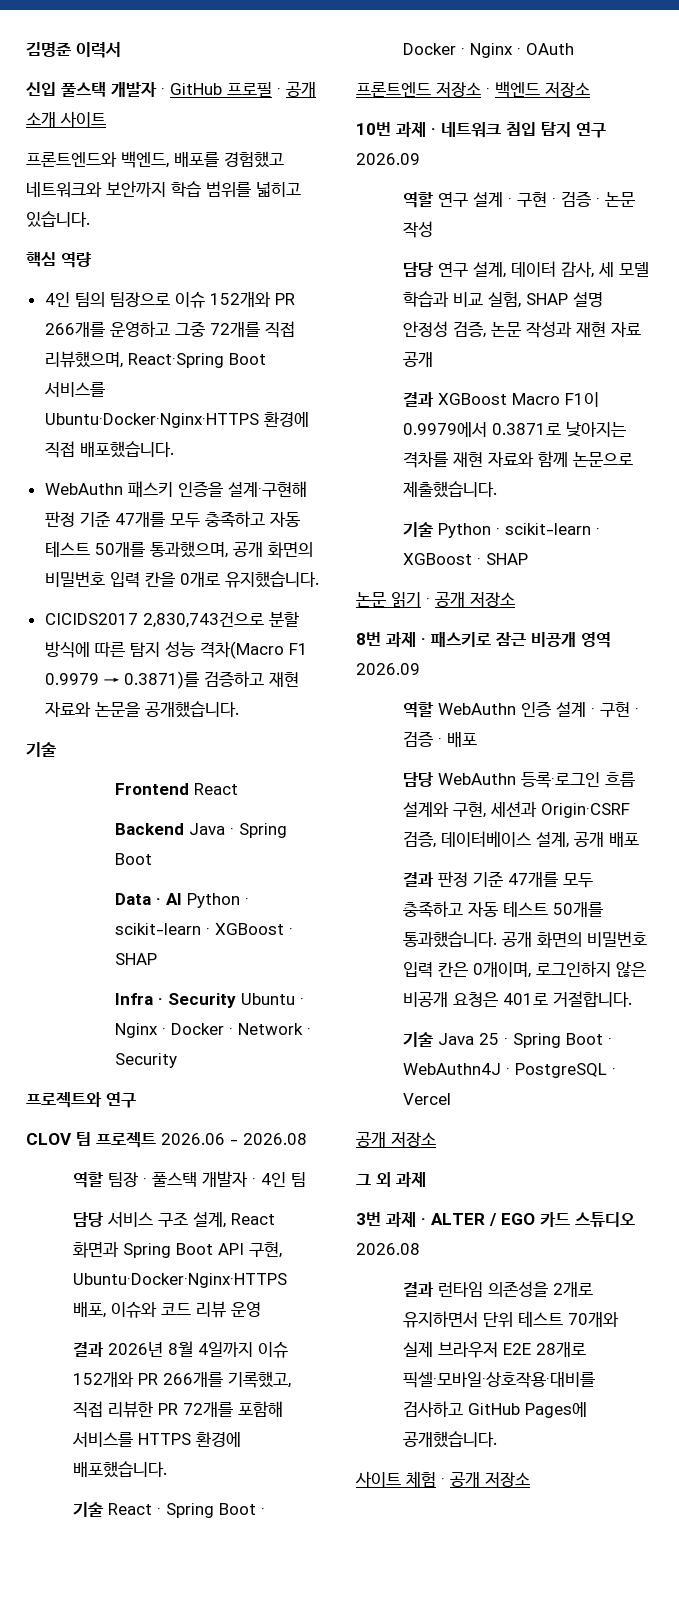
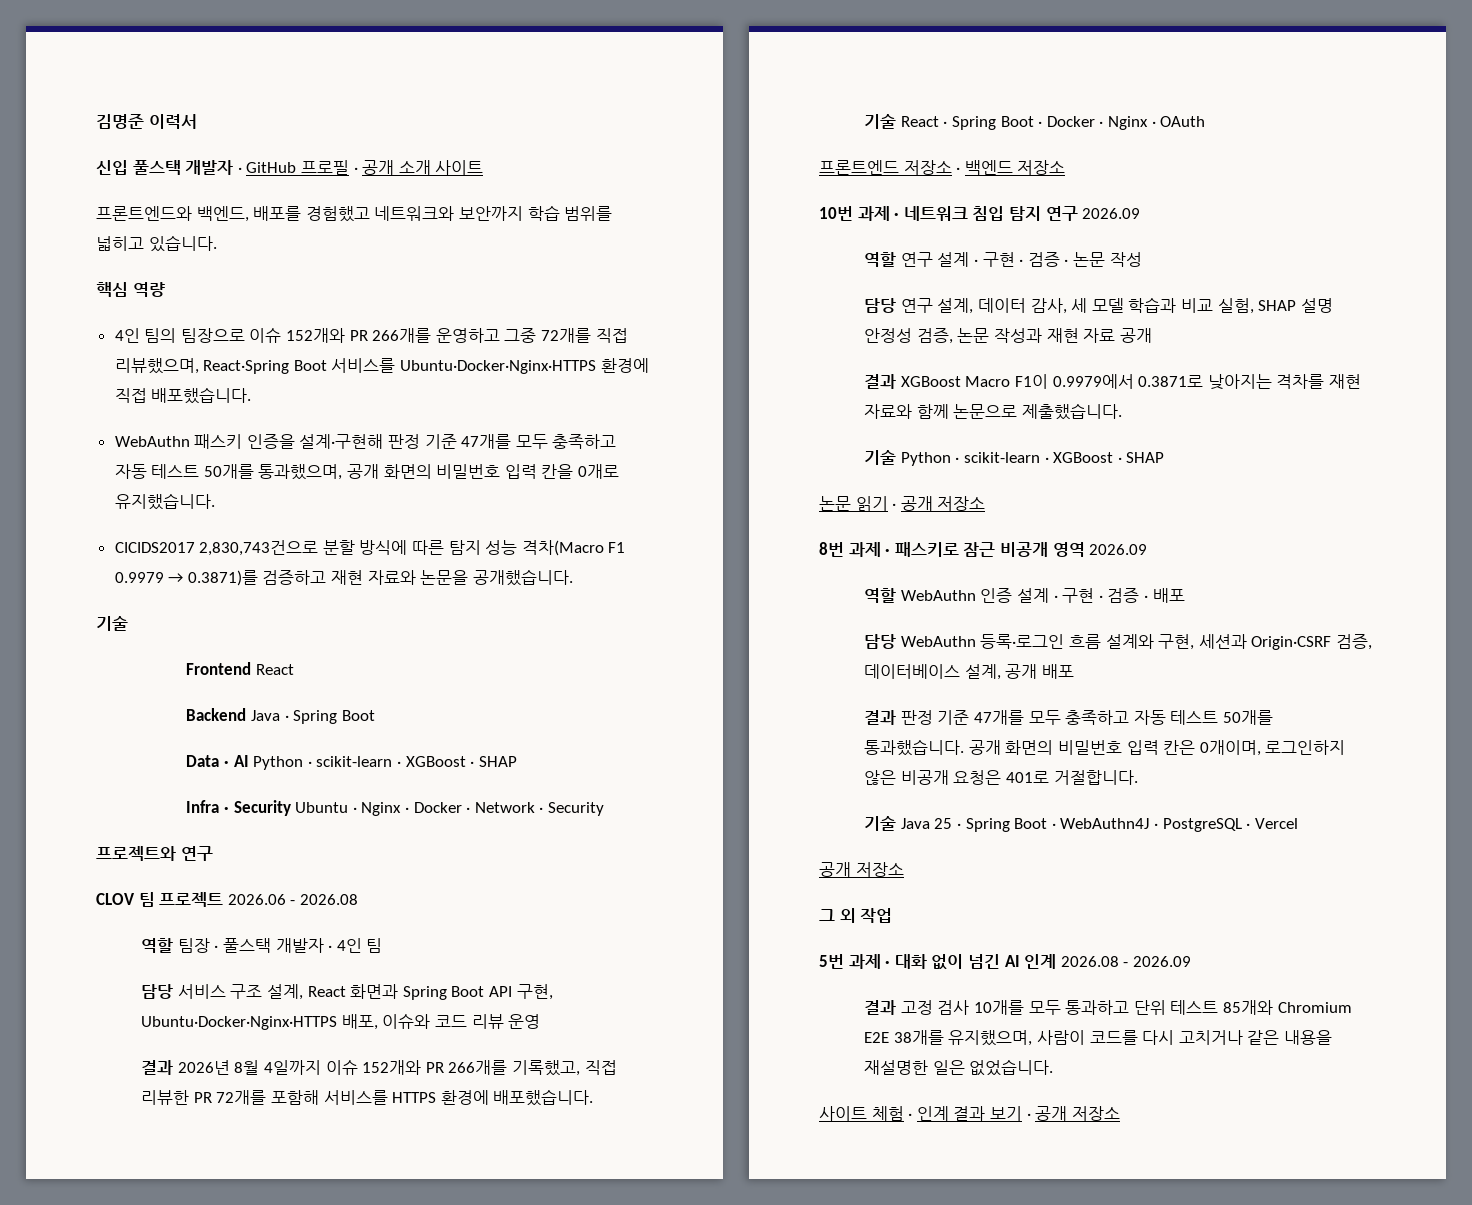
[396,1172,426,1187] [356,1212,635,1227] [356,1243,420,1255] [403,1281,594,1297] [403,1311,620,1328] [403,1341,587,1358] [403,1372,596,1388] [403,1401,588,1418] [403,1431,498,1448] 과제 // 3번 과제 · ALTER / EGO 카드 스튜디오 2026.08 // 결과 런타임 의존성을 2개로 유지하면서 단위 테스트 70개와 실제 브라우저 E2E 28개로 픽셀·모바일·상호작용·대비를 검사하고 GitHub Pages에 공개했습니다. -> [860,908,893,923] [819,954,1191,970] [864,1000,1352,1015] [864,1030,1332,1046] [864,1059,1054,1076] 작업 // 5번 과제 · 대화 없이 넘긴 AI 인계 2026.08 - 2026.09 // 결과 고정 검사 10개를 모두 통과하고 단위 테스트 85개와 Chromium E2E 38개를 유지했으며, 사람이 코드를 다시 고치거나 같은 내용을 재설명한 일은 없었습니다.
(445, 1481) none -> [916,1106,1031,1121] 인계 결과 보기 ·

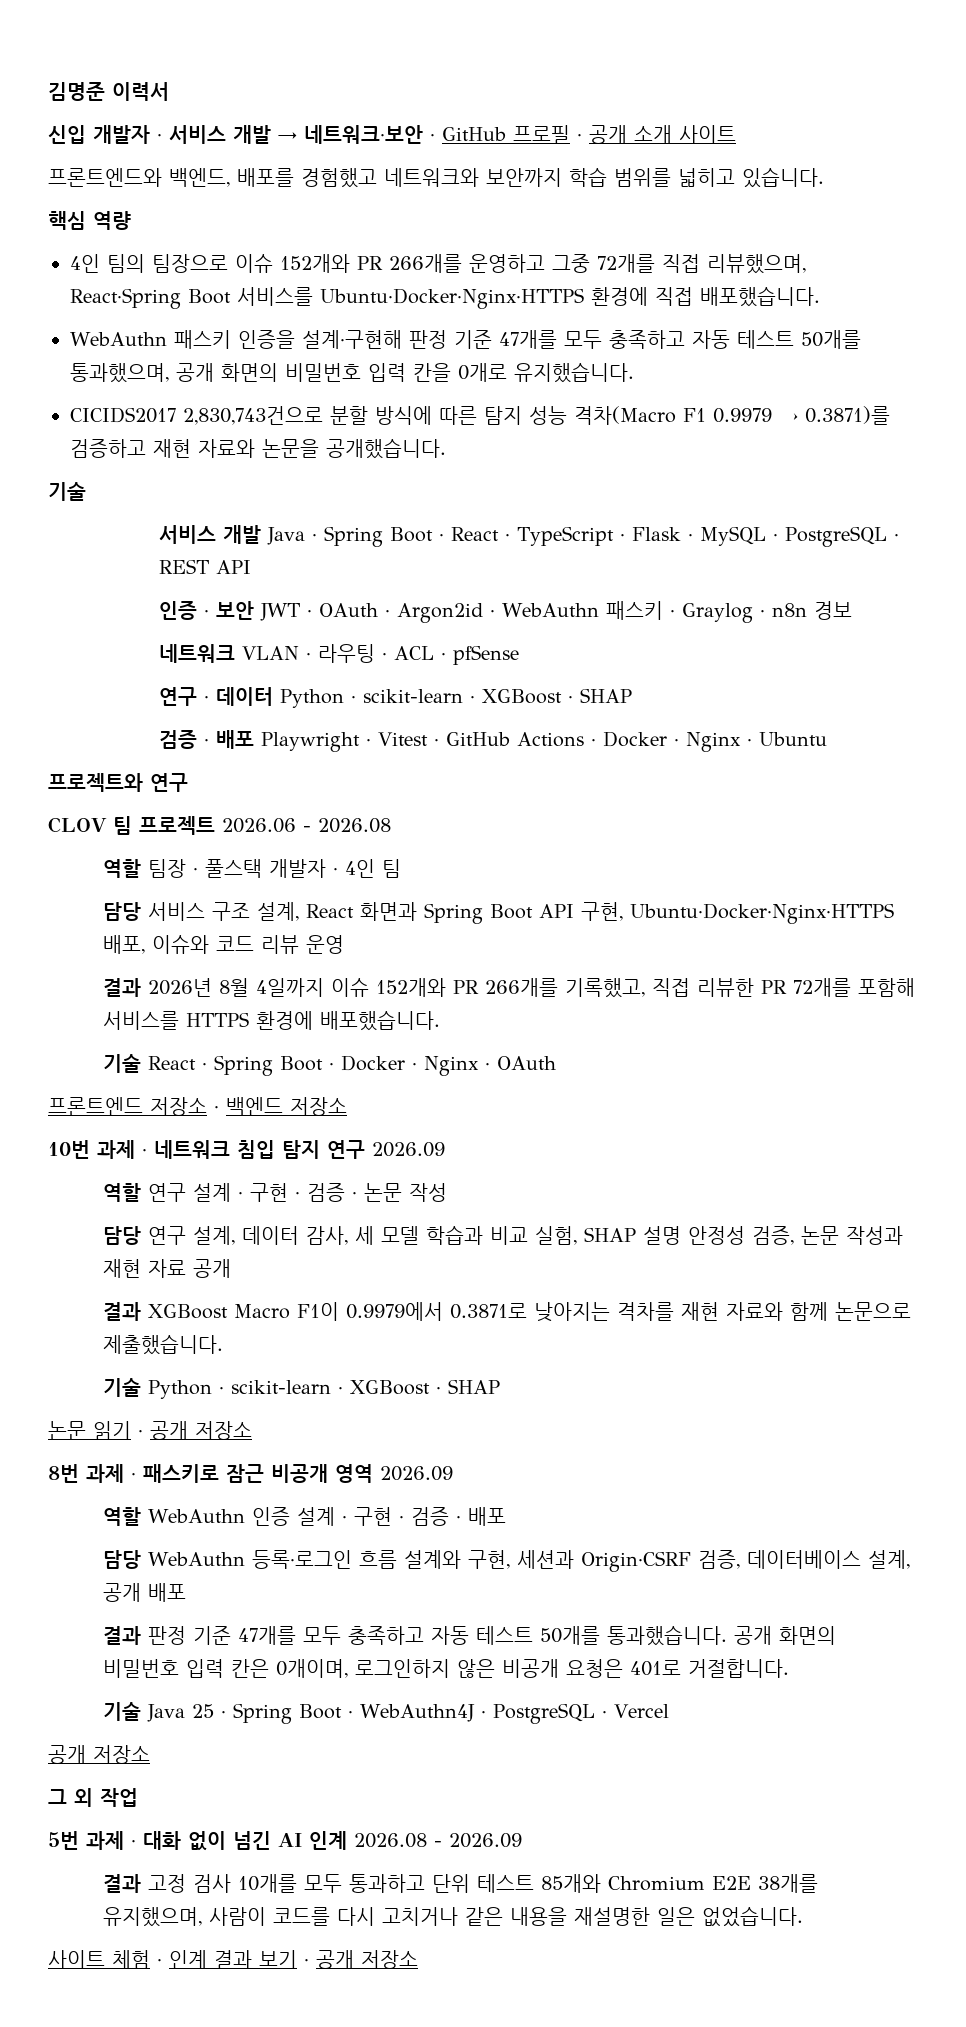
[132,160,242,175] 풀스택 개발자 · -> [93,125,435,144] 개발자 · 서비스 개발 → 네트워크·보안 ·
[186,662,294,675] [186,708,247,721] Frontend React // Backend -> [158,525,261,544] 서비스 개발
[186,755,517,770] [186,800,604,816] // Data · AI Python · scikit-learn · XGBoost · SHAP // Infra · Security Ubuntu · Nginx · Docker · Network · Security -> [438,526,899,547] [158,559,251,574] [158,601,852,623] [158,644,519,665] [158,687,632,708] [158,730,827,752] · React · TypeScript · Flask · MySQL · PostgreSQL · REST API // 인증 · 보안 JWT · OAuth · Argon2id · WebAuthn 패스키 · Graylog · n8n 경보 // 네트워크 VLAN · 라우팅 · ACL · pfSense // 연구 · 데이터 Python · scikit-learn · XGBoost · SHAP // 검증 · 배포 Playwright · Vitest · GitHub Actions · Docker · Nginx · Ubuntu

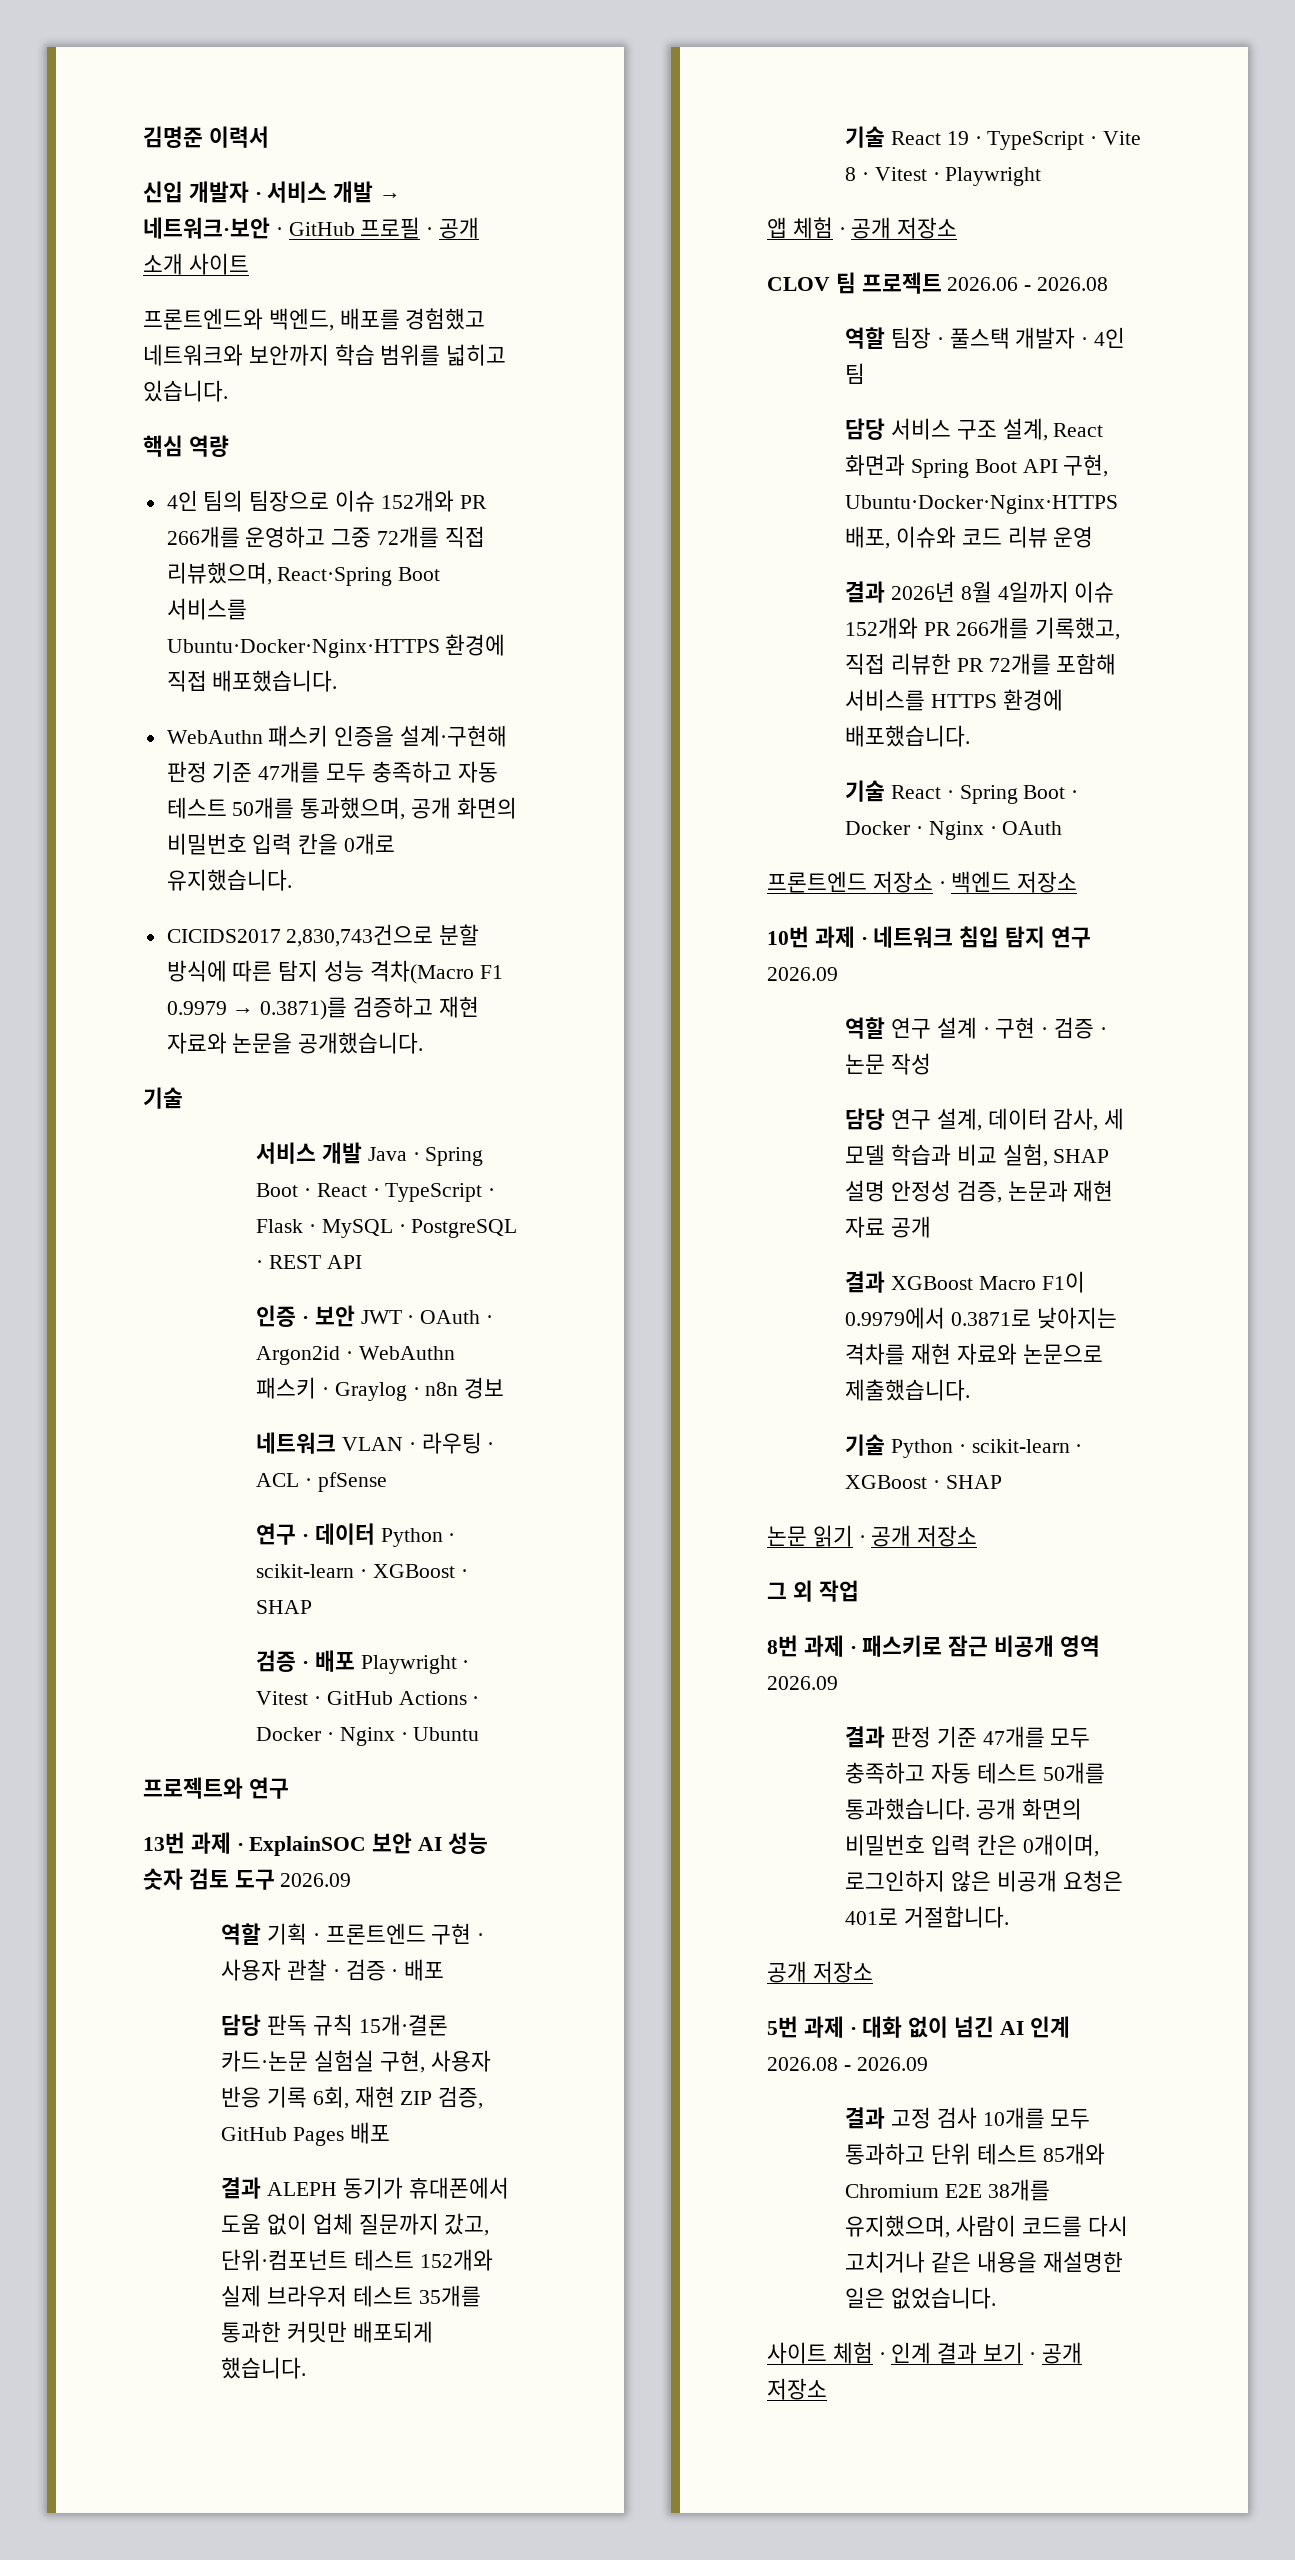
(188, 782) none -> [143,1832,488,1856] [143,1868,352,1890] [221,1923,485,1945] [221,1959,445,1981] [221,2014,448,2036] [221,2050,491,2073] [221,2086,484,2109] [221,2122,390,2146] [221,2177,509,2199] [221,2213,490,2236] [221,2249,493,2271] [221,2285,481,2307] [221,2321,433,2343] [221,2357,307,2379] [845,126,1141,150] [845,167,1042,186] [767,217,958,239] // 13번 과제 · ExplainSOC 보안 AI 성능 숫자 검토 도구 2026.09 // 역할 기획 · 프론트엔드 구현 · 사용자 관찰 · 검증 · 배포 // 담당 판독 규칙 15개·결론 카드·논문 실험실 구현, 사용자 반응 기록 6회, 재현 ZIP 검증, GitHub Pages 배포 // 결과 ALEPH 동기가 휴대폰에서 도움 없이 업체 질문까지 갔고, 단위·컴포넌트 테스트 152개와 실제 브라우저 테스트 35개를 통과한 커밋만 배포되게 했습니다. // 기술 React 19 · TypeScript · Vite 8 · Vitest · Playwright // 앱 체험 · 공개 저장소
[801,1226,904,1245] 논문 작성과 -> [1007,1180,1068,1202] 논문과
[790,1302,829,1321] 함께 -> (1017, 1354) none
(252, 1430) none -> [767,1580,859,1602] // 그 외 작업
[103,1507,507,1526] [103,1550,911,1572] [103,1583,187,1602] // 역할 WebAuthn 인증 설계 · 구현 · 검증 · 배포 // 담당 WebAuthn 등록·로그인 흐름 설계와 구현, 세션과 Origin·CSRF 검증, 데이터베이스 설계, 공개 배포 -> (838, 1683) none
[103,1702,670,1724] [48,1745,150,1764] [48,1788,138,1807] // 기술 Java 25 · Spring Boot · WebAuthn4J · PostgreSQL · Vercel // 공개 저장소 // 그 외 작업 -> [767,1961,873,1983] // 공개 저장소

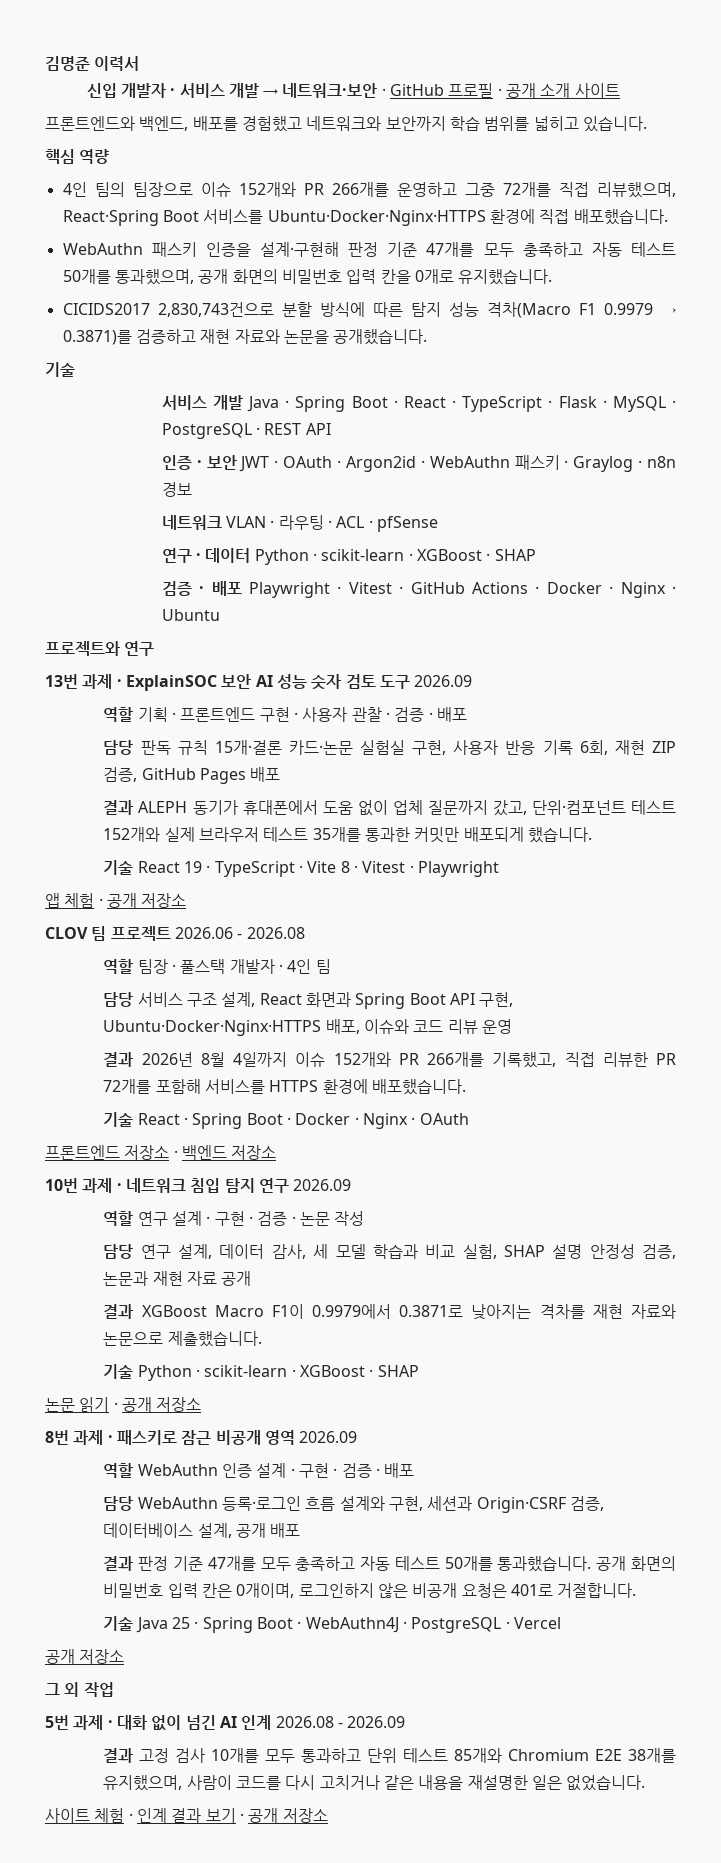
[767,1580,859,1602] // 그 외 작업 -> (202, 1404) none
(838, 1683) none -> [103,1463,415,1478] [103,1496,604,1513] [103,1523,301,1538] // 역할 WebAuthn 인증 설계 · 구현 · 검증 · 배포 // 담당 WebAuthn 등록·로그인 흐름 설계와 구현, 세션과 Origin·CSRF 검증, 데이터베이스 설계, 공개 배포
[767,1961,873,1983] // 공개 저장소 -> [103,1616,561,1633] [45,1649,125,1664] [45,1682,114,1697] // 기술 Java 25 · Spring Boot · WebAuthn4J · PostgreSQL · Vercel // 공개 저장소 // 그 외 작업

